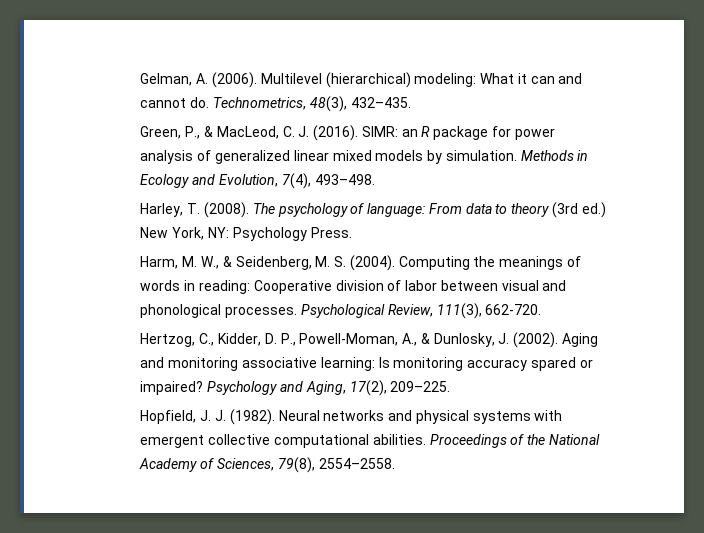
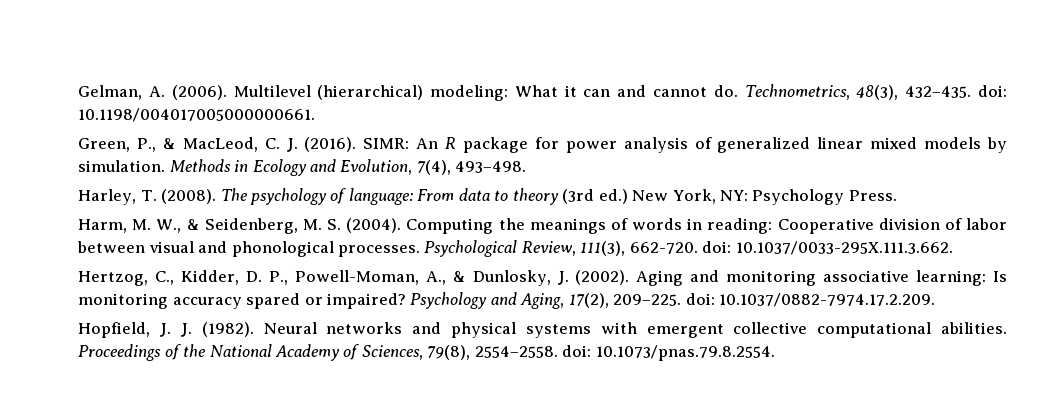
(411, 102) none -> [978,85,1007,97] [78,108,316,122] doi: 10.1198/004017005000000661.
[401,129,418,137] an -> [416,138,439,149] An
(542, 309) none -> [702,241,953,255] doi: 10.1037/0033-295X.111.3.662.
(451, 386) none -> [685,293,936,307] doi: 10.1037/0882-7974.17.2.209.
(395, 463) none -> [562,345,775,361] doi: 10.1073/pnas.79.8.2554.

